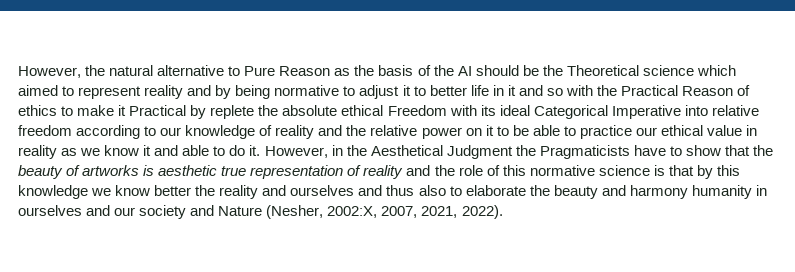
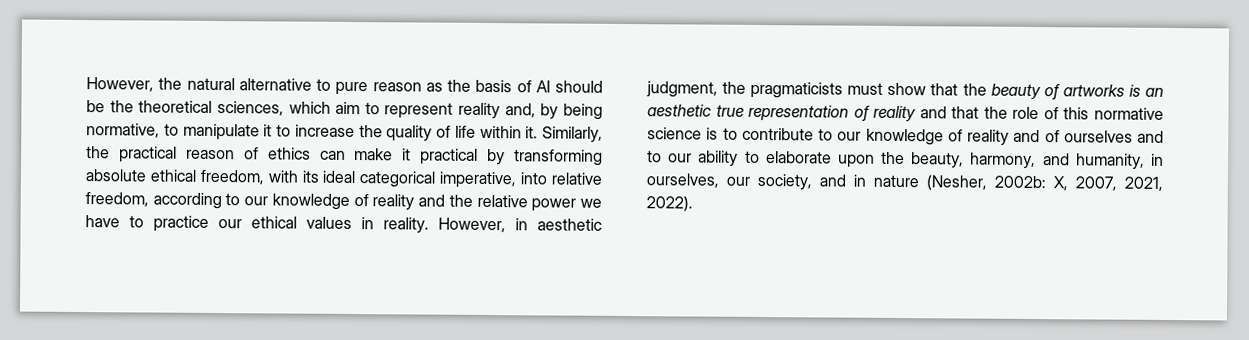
[244,66,331,76] Pure Reason -> [335,81,422,96] pure reason
[433,65,454,76] the -> (532, 86) none
[566,65,736,76] [18,85,58,96] Theoretical science which aimed -> [138,100,361,116] theoretical sciences, which aim
[187,85,212,96] and -> [504,103,536,118] and,
[274,85,734,99] normative to adjust it to better life in it and so with the Practical Reason -> [86,123,603,143] [86,146,235,163] normative, to manipulate it to increase the quality of life within it. Similarly, the practical reason
[61,106,74,116] to -> [319,150,346,160] can
[129,105,279,119] Practical by replete the -> [420,148,603,166] practical by transforming
[387,105,447,116] Freedom -> [199,169,264,185] freedom,
[533,105,681,119] Categorical Imperative -> [359,171,517,189] categorical imperative,
[18,125,72,136] freedom -> [85,192,149,207] freedom,
[465,125,758,139] [18,145,682,159] on it to be able to practice our ethical value in reality as we know it and able to do it. However, in the Aesthetical Judgment the Pragmaticists have to -> [580,198,603,208] [85,215,602,234] [646,81,884,99] we have to practice our ethical values in reality. However, in aesthetic judgment, the pragmaticists must
(155, 170) none -> [1144,87,1164,97] an
(431, 170) none -> [951,106,980,119] that
[668,165,740,179] [18,185,767,199] [18,205,378,219] that by this knowledge we know better the reality and ourselves and thus also to elaborate the beauty and harmony humanity in ourselves and our society and Nature (Nesher, 2002:X, -> [722,127,1164,146] [647,150,1164,170] [646,173,1068,191] to contribute to our knowledge of reality and of ourselves and to our ability to elaborate upon the beauty, harmony, and humanity, in ourselves, our society, and in nature (Nesher, 2002b: X,

